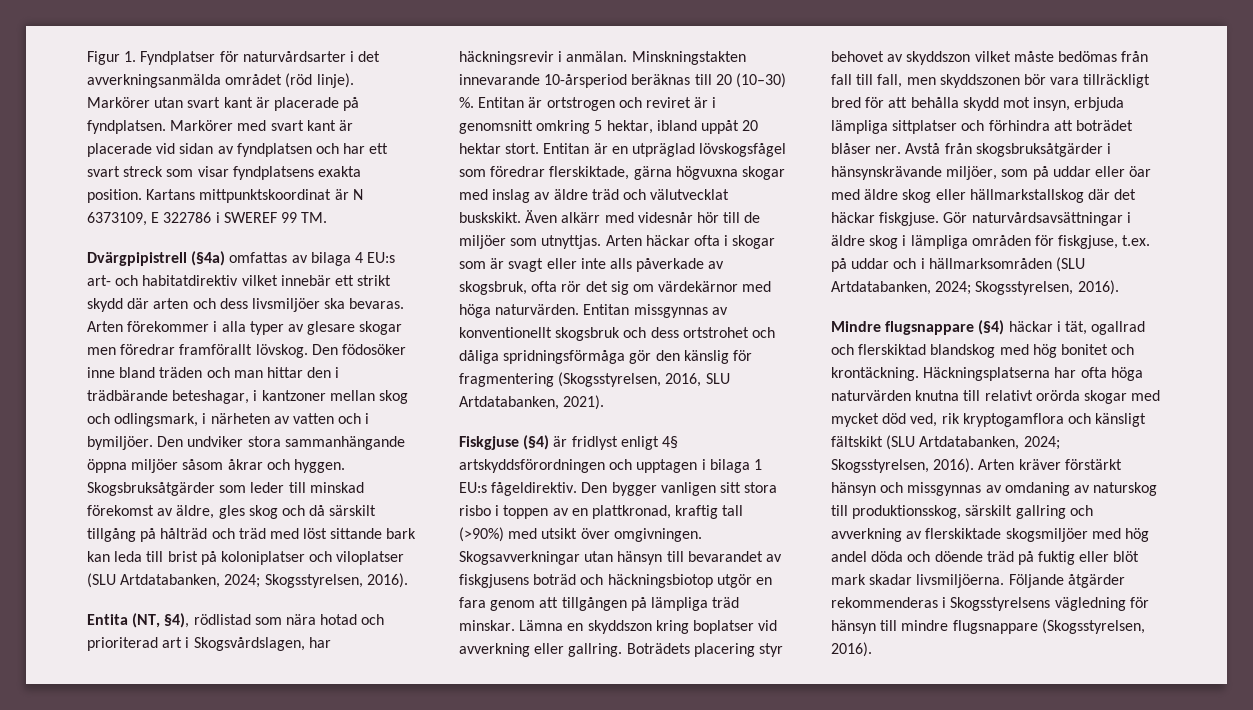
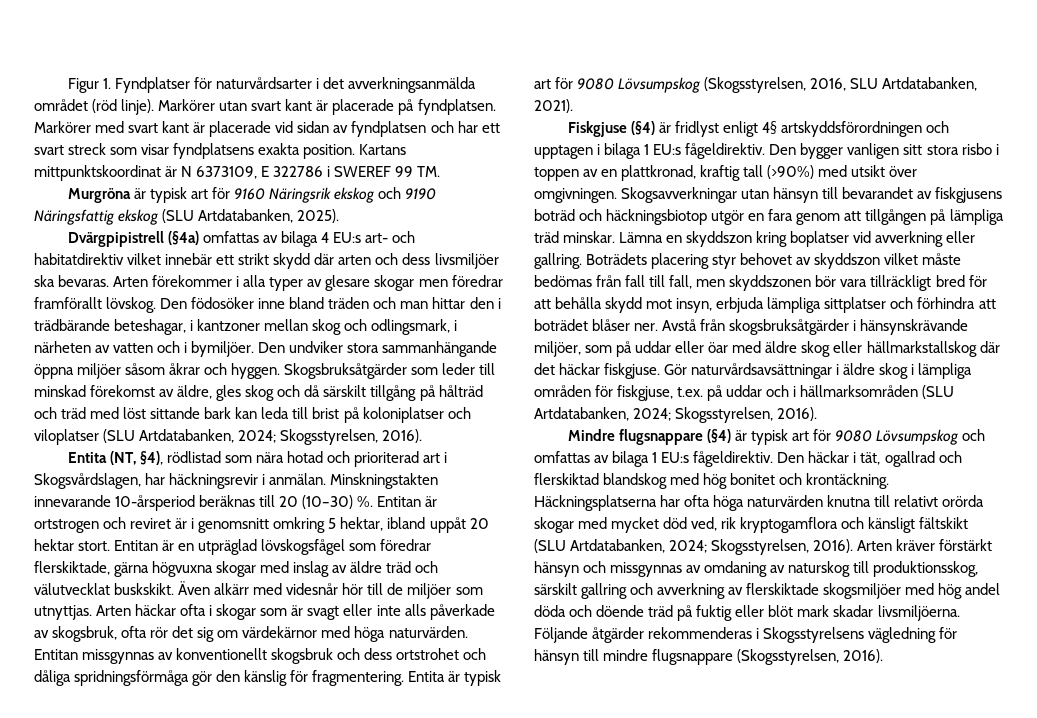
(328, 217) none -> [67,187,437,203] [34,209,340,225] // Murgröna är typisk art för 9160 Näringsrik ekskog och 9190 Näringsfattig ekskog (SLU Artdatabanken, 2025).
[459,373,554,387] fragmentering -> [312,670,502,686] [534,77,702,93] fragmentering. Entita är typisk art för 9080 Lövsumpskog
(1005, 327) none -> [734,429,986,445] [534,451,805,467] är typisk art för 9080 Lövsumpskog och omfattas av bilaga 1 EU:s fågeldirektiv. Den

